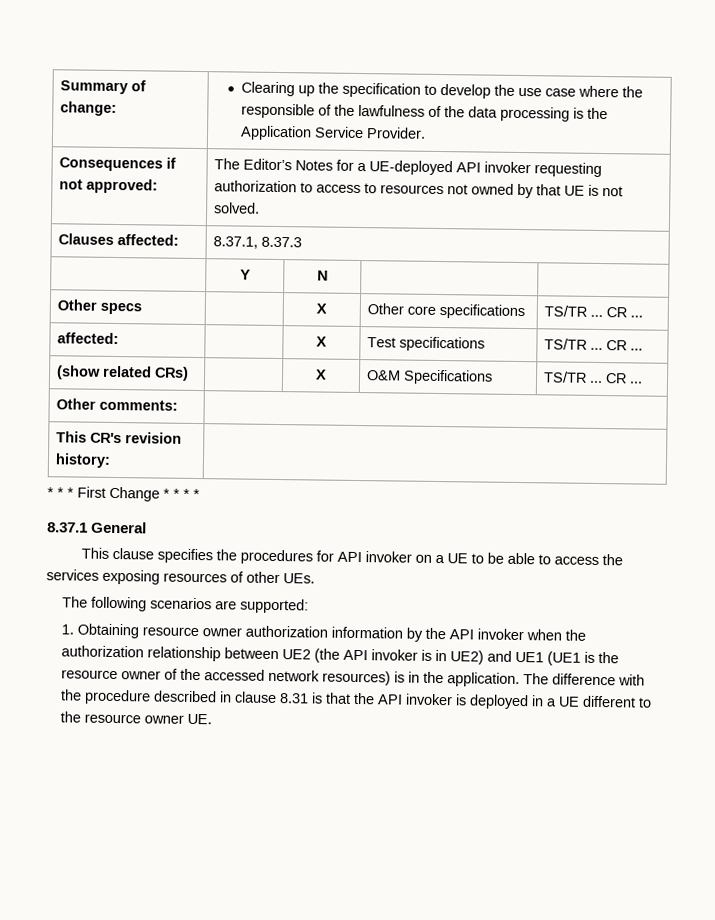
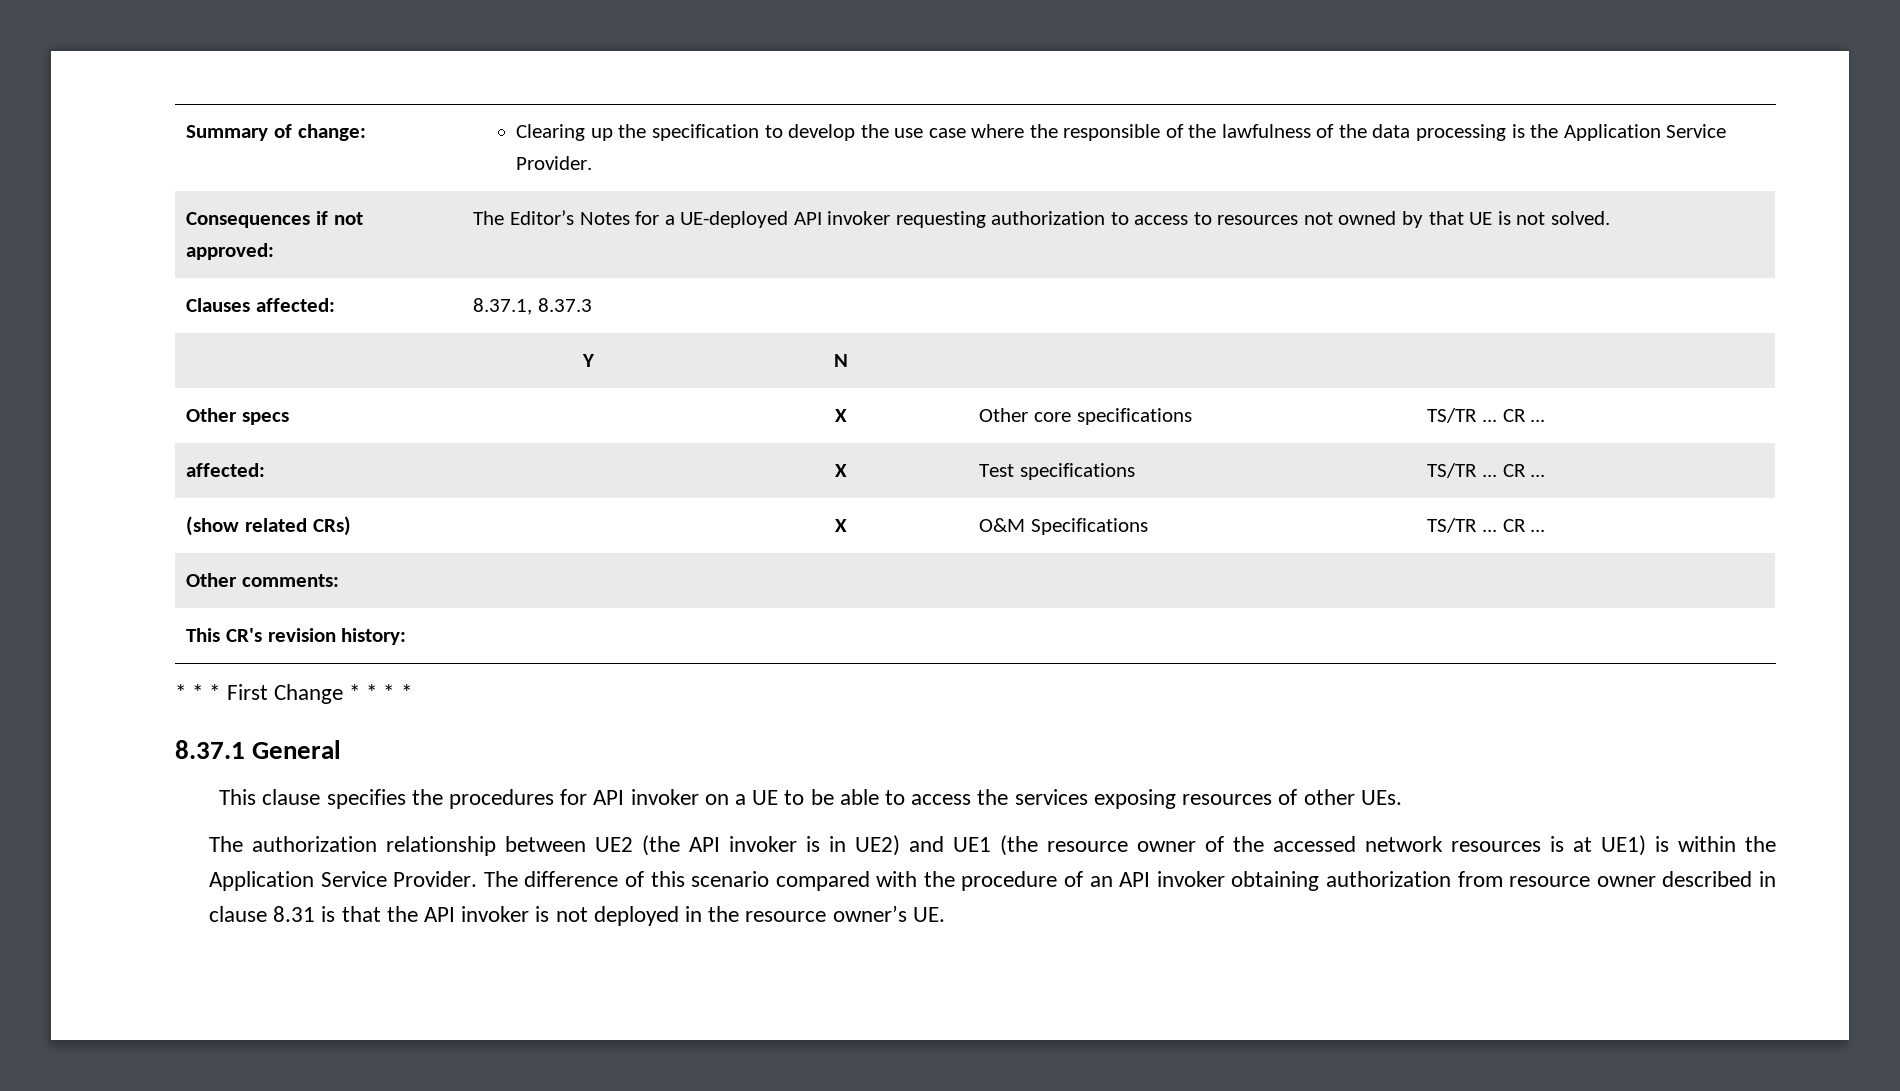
[91,596,310,614] [61,623,587,642] following scenarios are supported: // 1. Obtaining resource owner authorization information by the API invoker when the -> (243, 844) none
[547,651,620,666] (UE1 is the -> [999,835,1038,856] (the
[322,670,646,688] [60,689,152,705] resources) is in the application. The difference with the procedure -> [1450,835,1776,856] [208,871,1656,891] resources is at UE1) is within the Application Service Provider. The difference of this scenario compared with the procedure of an API invoker obtaining authorization from resource owner
(468, 700) none -> [555,907,588,922] not
[546,695,653,708] [60,711,185,724] a UE different to the resource owner -> [708,905,907,922] the resource owner’s

